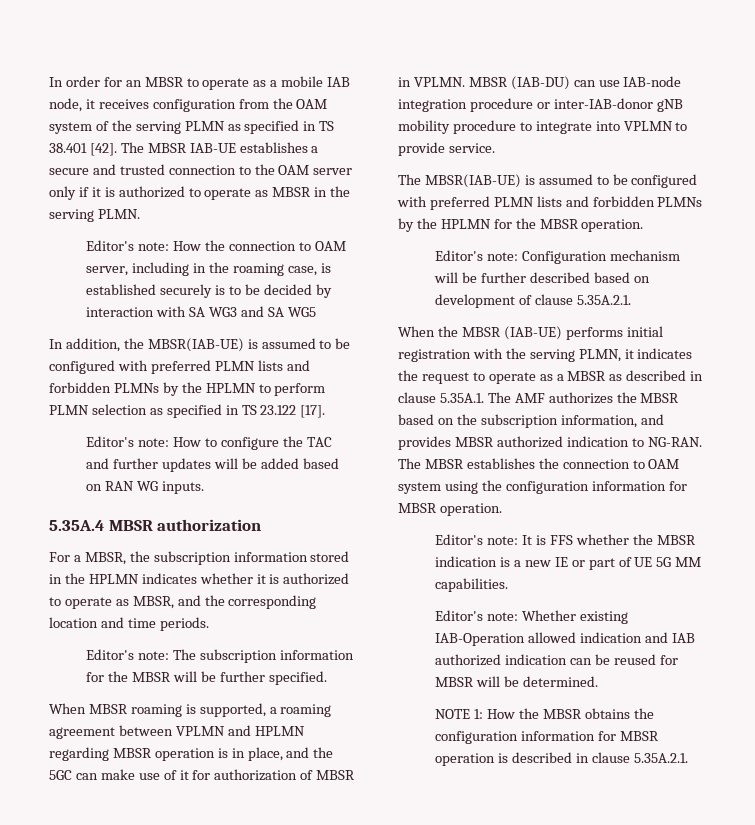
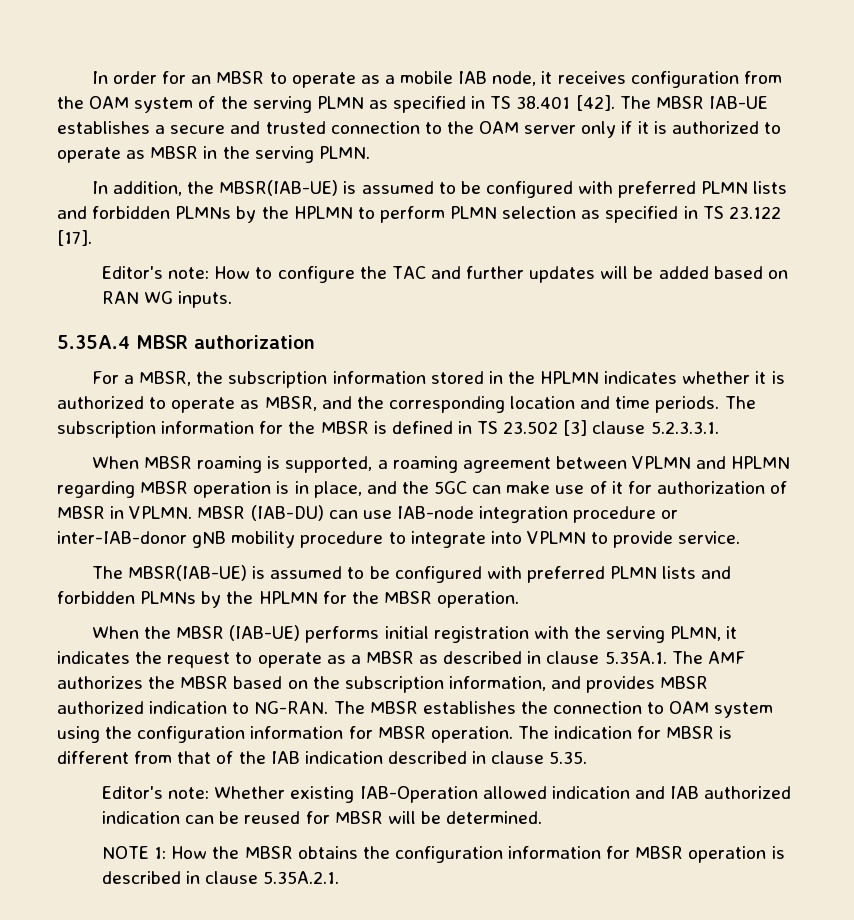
[86,240,346,251] [86,262,331,276] [86,284,332,298] [86,306,316,317] // Editor's note: How the connection to OAM server, including in the roaming case, is established securely is to be decided by interaction with SA WG3 and SA WG5 -> (370, 152) none
[86,649,170,660] // Editor's note: -> (720, 404) none
[172,671,327,685] will be further specified. -> [373,420,719,436] is defined in TS 23.502 [3] clause 5.2.3.3.1.
[435,250,680,264] [434,272,650,283] [435,294,631,308] // Editor's note: Configuration mechanism will be further described based on development of clause 5.35A.2.1. -> (520, 599) none
[435,534,696,545] [435,556,702,570] [435,578,509,592] // Editor's note: It is FFS whether the MBSR indication is a new IE or part of UE 5G MM capabilities. -> [517,726,733,739] [57,751,588,764] The indication for MBSR is different from that of the IAB indication described in clause 5.35.

